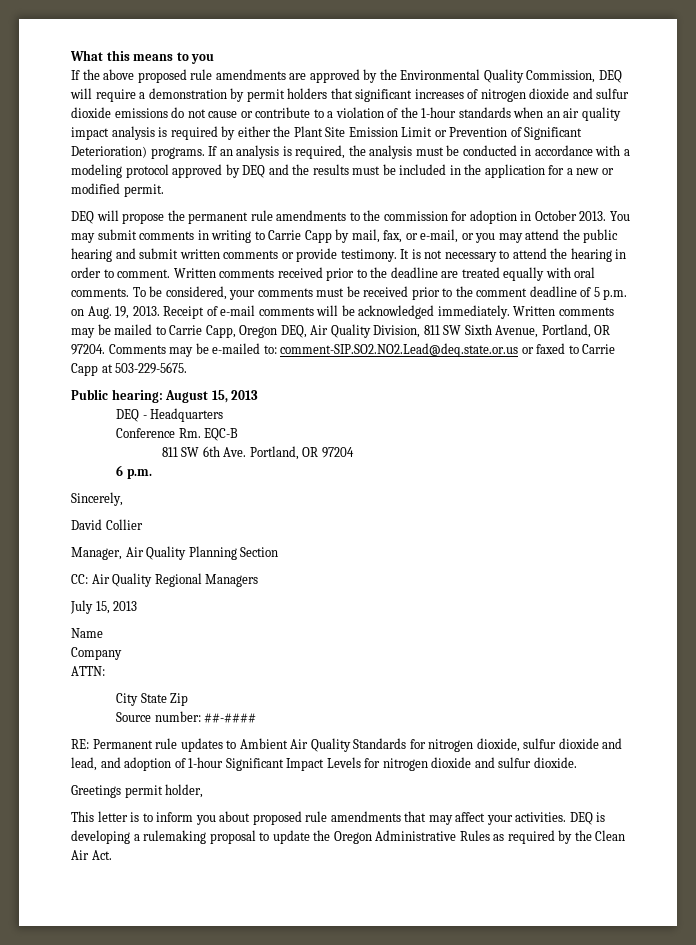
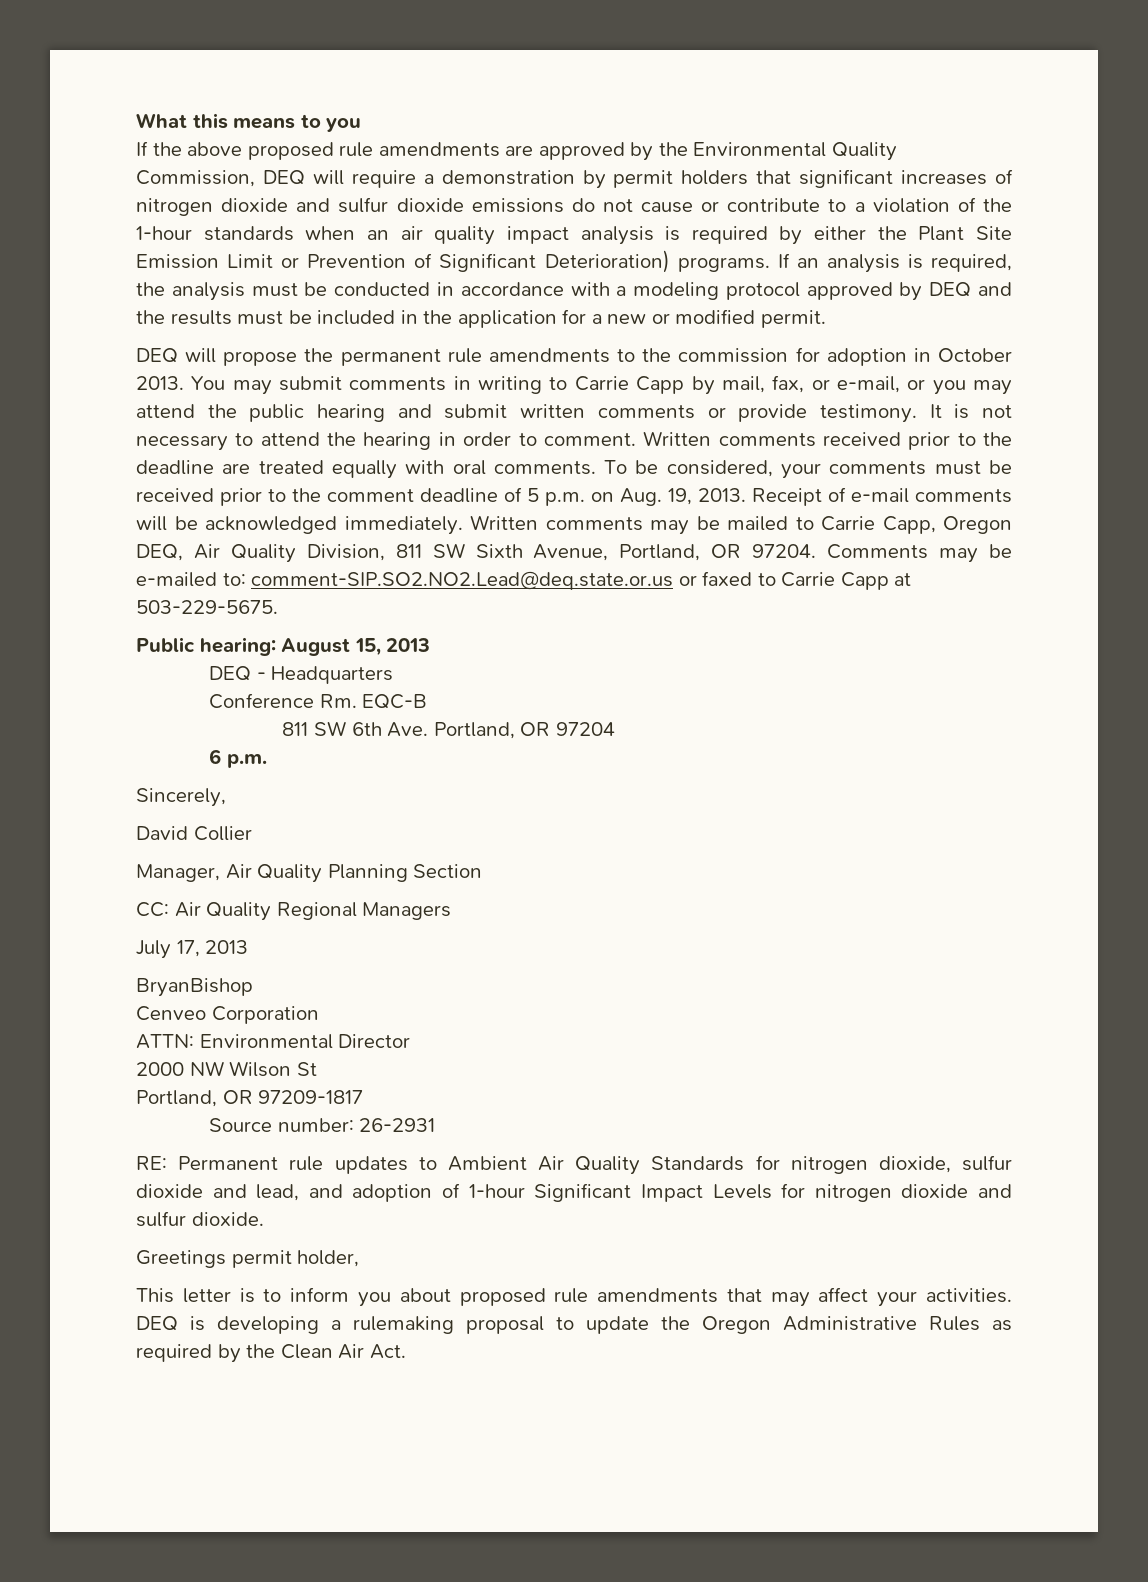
[95,601,138,614] [71,628,103,638] [71,647,122,660] [71,666,105,676] [116,693,189,706] 15, 2013 // Name // Company // ATTN: // City State Zip -> [176,940,249,957] [136,978,253,997] [136,1006,319,1024] [136,1034,411,1049] [136,1061,317,1077] [136,1090,364,1107] 17, 2013 // BryanBishop // Cenveo Corporation // ATTN: Environmental Director // 2000 NW Wilson St // Portland, OR 97209-1817
[204,713,257,723] ##-#### -> [359,1118,436,1132] 26-2931

